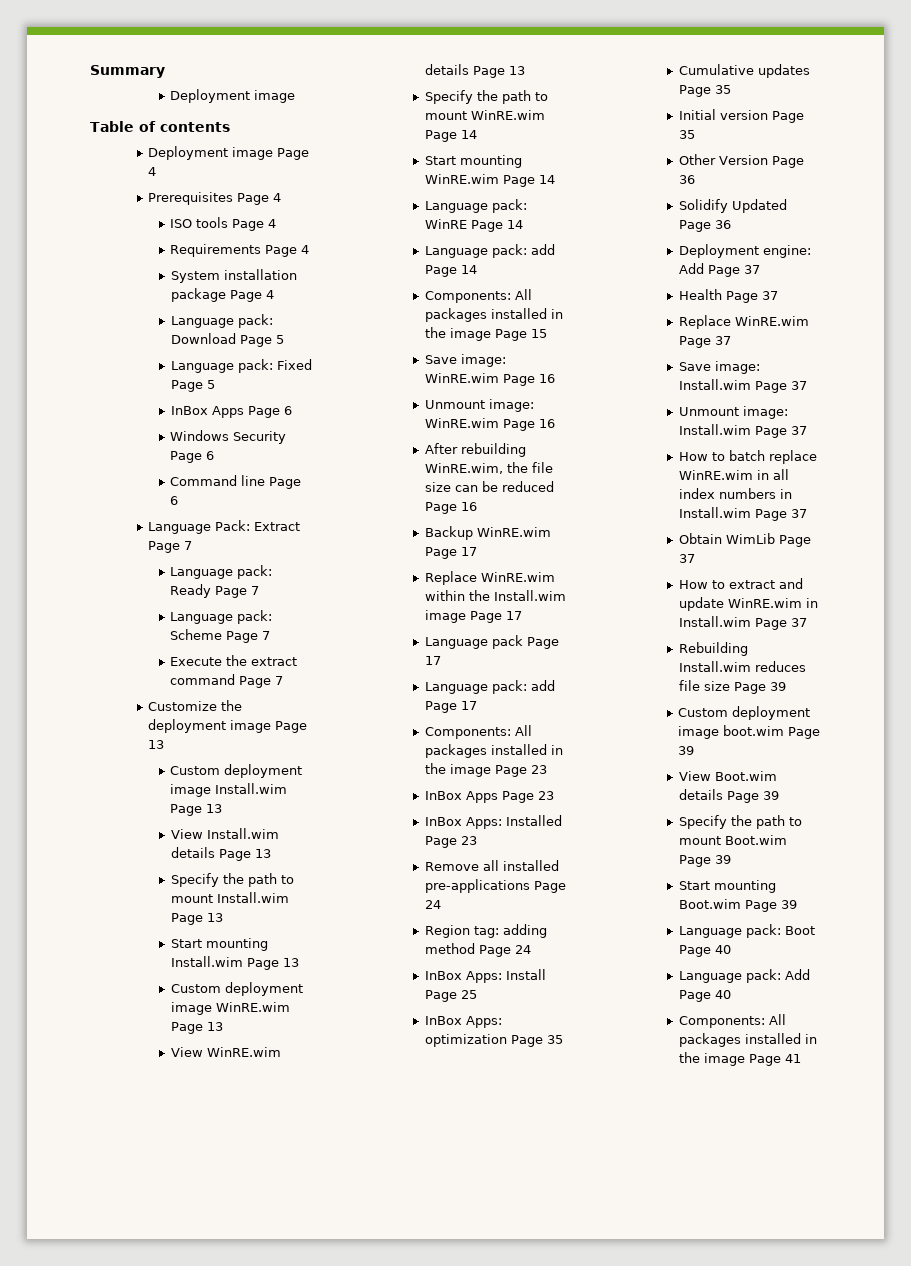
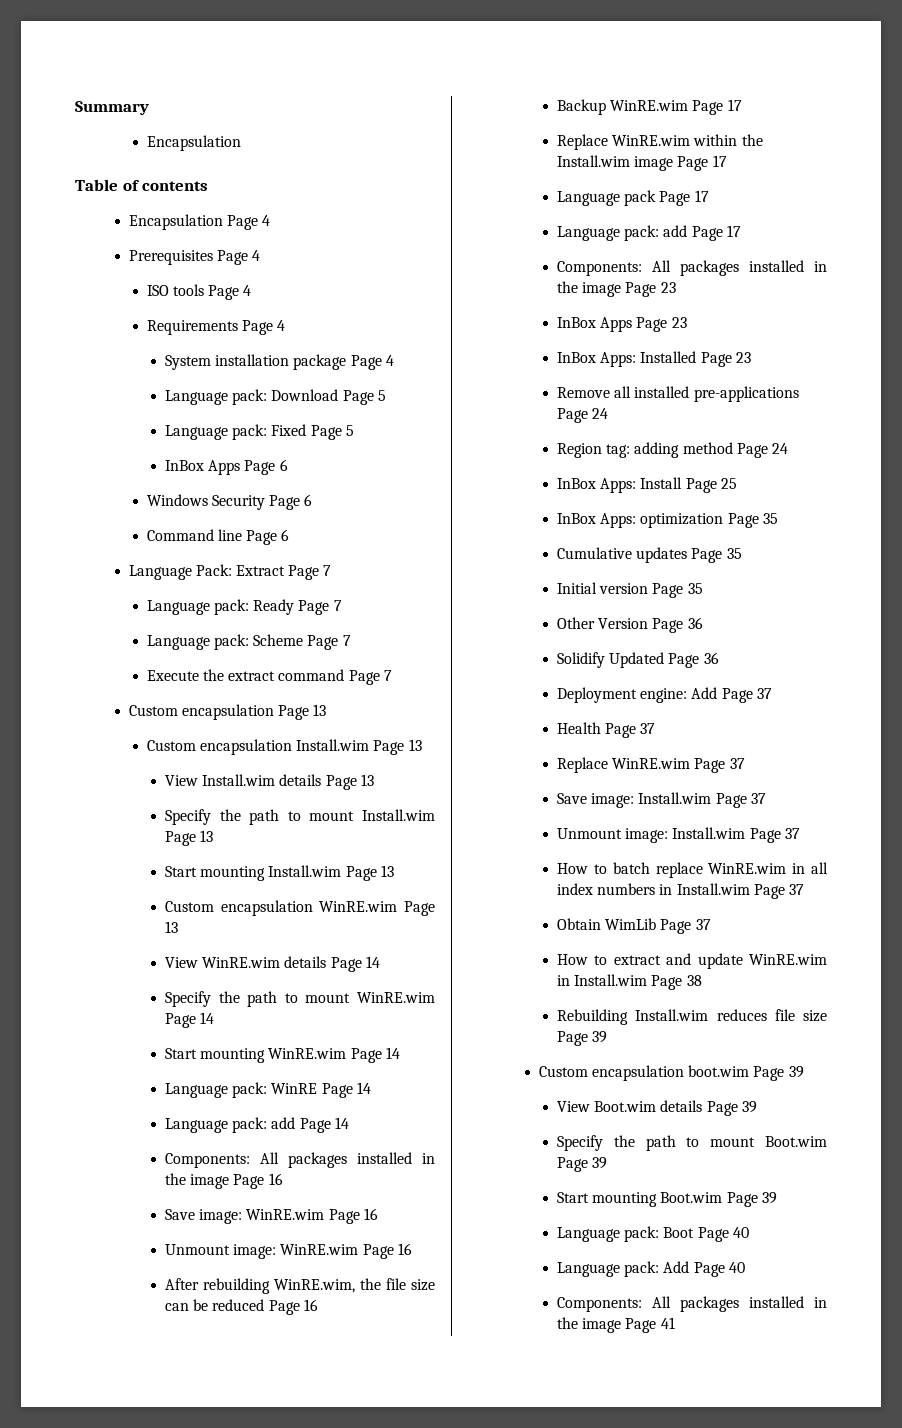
[170,89,296,103] Deployment image -> [146,135,241,151] Encapsulation
[147,146,273,160] Deployment image -> [128,214,223,230] Encapsulation
[147,700,242,711] [147,719,307,733] [147,740,164,749] [170,764,303,778] [170,784,212,797] Customize the deployment image Page 13 // Custom deployment image -> [128,704,327,720] [146,739,293,755] Custom encapsulation Page 13 // Custom encapsulation
[224,982,303,996] [170,1002,212,1015] deployment image -> [220,900,313,916] encapsulation
[508,66,525,75] 13 -> [365,956,380,968] 14
[530,329,547,338] 15 -> [268,1173,283,1185] 16
[790,618,807,627] 37 -> [686,975,702,986] 38
[732,706,811,720] [678,726,720,739] deployment image -> [592,1065,685,1081] encapsulation

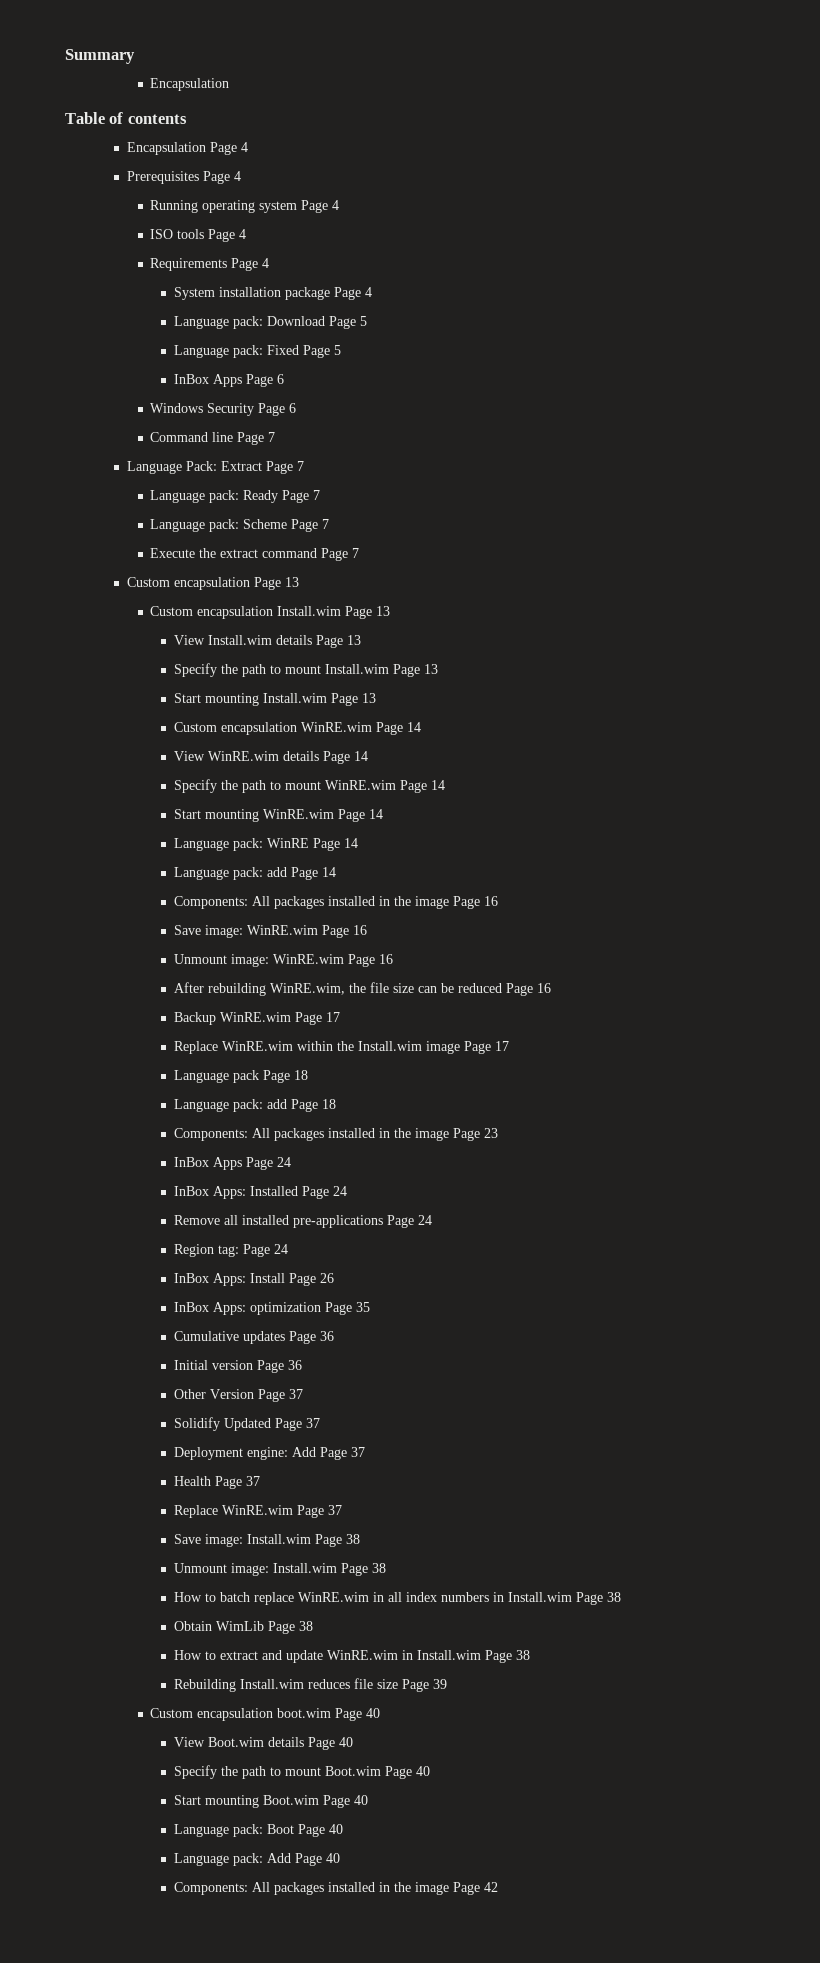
(260, 255) none -> [150,200,340,213] // Running operating system Page 4
[281,529,290,541] 6 -> [268,432,276,442] 7
[165,921,179,933] 13 -> [406,722,421,732] 14
[694,190,709,202] [557,225,741,241] 17 // Language pack: add Page 17 -> [293,1070,308,1080] [173,1099,336,1112] 18 // Language pack: add Page 18
[671,317,687,328] 23 -> [276,1157,291,1167] 24
[735,352,751,363] 23 -> [332,1186,347,1196] 24
[634,442,733,458] adding method -> (239, 1251) none
[720,478,737,489] 25 -> [319,1273,334,1283] 26
[726,548,742,559] 35 -> [319,1331,334,1341] 36
[687,583,703,594] 35 -> [287,1360,302,1370] 36
[687,617,703,629] 36 -> [288,1389,303,1399] 37
[703,652,719,664] 36 -> [305,1418,320,1428] 37
[750,793,766,804] 37 -> [345,1534,360,1544] 38
[784,828,800,839] 37 -> [371,1563,386,1573] 38
[789,884,805,895] 37 -> [606,1592,621,1602] 38
[695,919,711,930] 37 -> [298,1621,313,1631] 38
[788,1066,804,1078] 39 -> [366,1708,381,1718] 40
[741,1101,757,1113] 39 -> [338,1737,353,1747] 40
[592,1157,608,1169] 39 -> [415,1766,430,1776] 40
[761,1192,777,1204] 39 -> [353,1795,368,1805] 40
[660,1317,675,1329] 41 -> [483,1882,498,1892] 42

